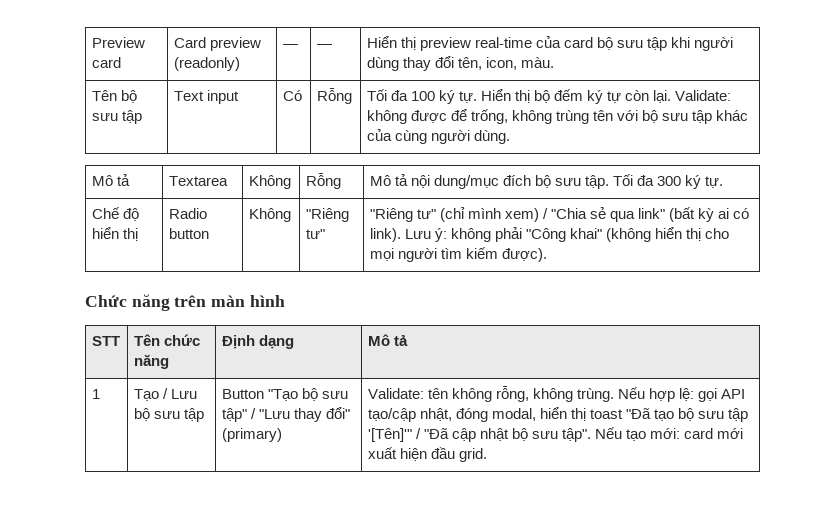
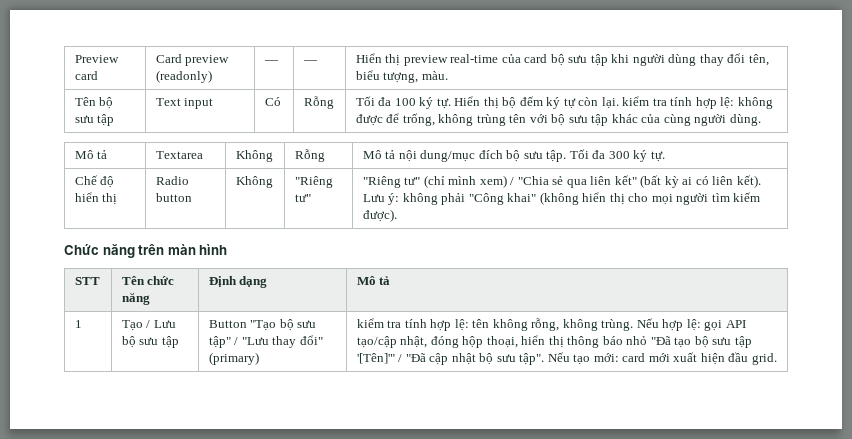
[486,57,518,70] icon, -> [355,70,419,83] biểu tượng,
[675,90,732,101] Validate: -> [622,96,735,109] kiểm tra tính hợp lệ:
[638,208,666,219] link" -> [590,175,637,185] liên kết"
[369,228,401,242] link). -> [712,175,761,188] liên kết).
[367,388,424,399] Validate: -> [356,318,469,331] kiểm tra tính hợp lệ:
[491,407,624,421] modal, hiển thị toast -> [462,335,648,348] hộp thoại, hiển thị thông báo nhỏ

